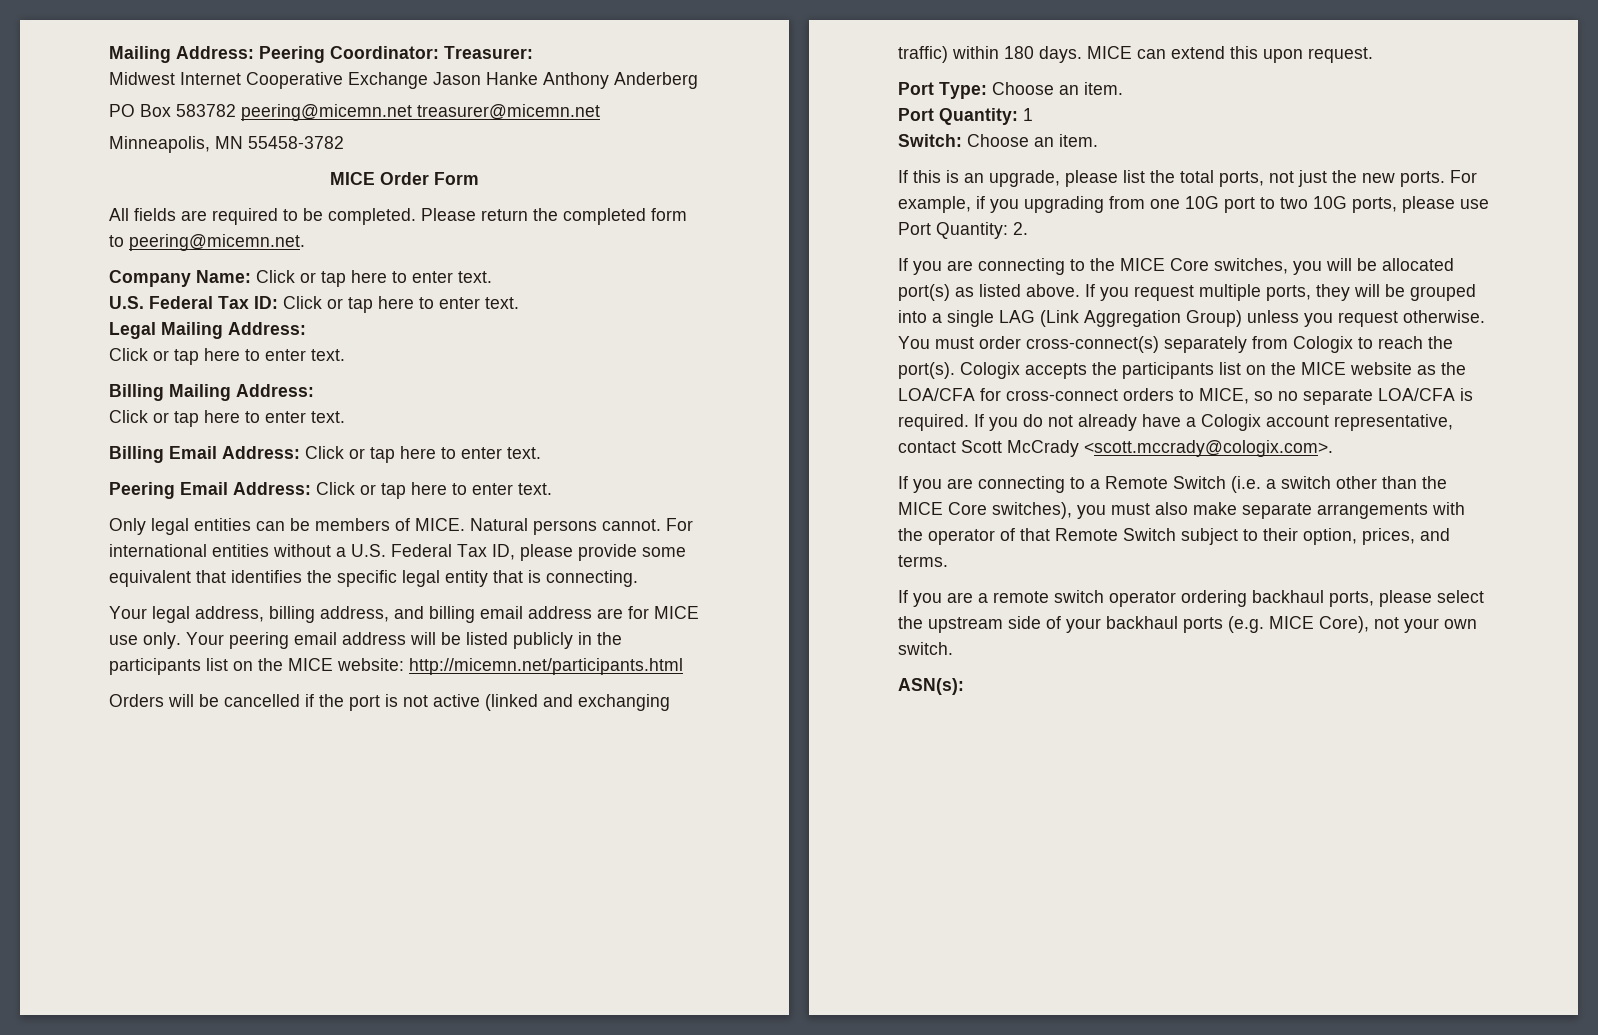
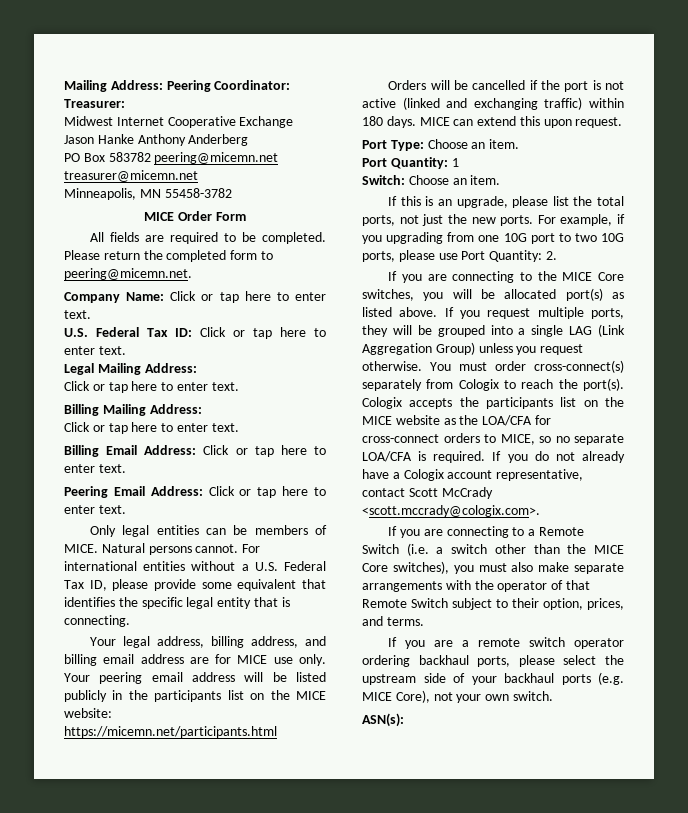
[409,658,683,675] http://micemn.net/participants.html -> [64,726,277,738] https://micemn.net/participants.html

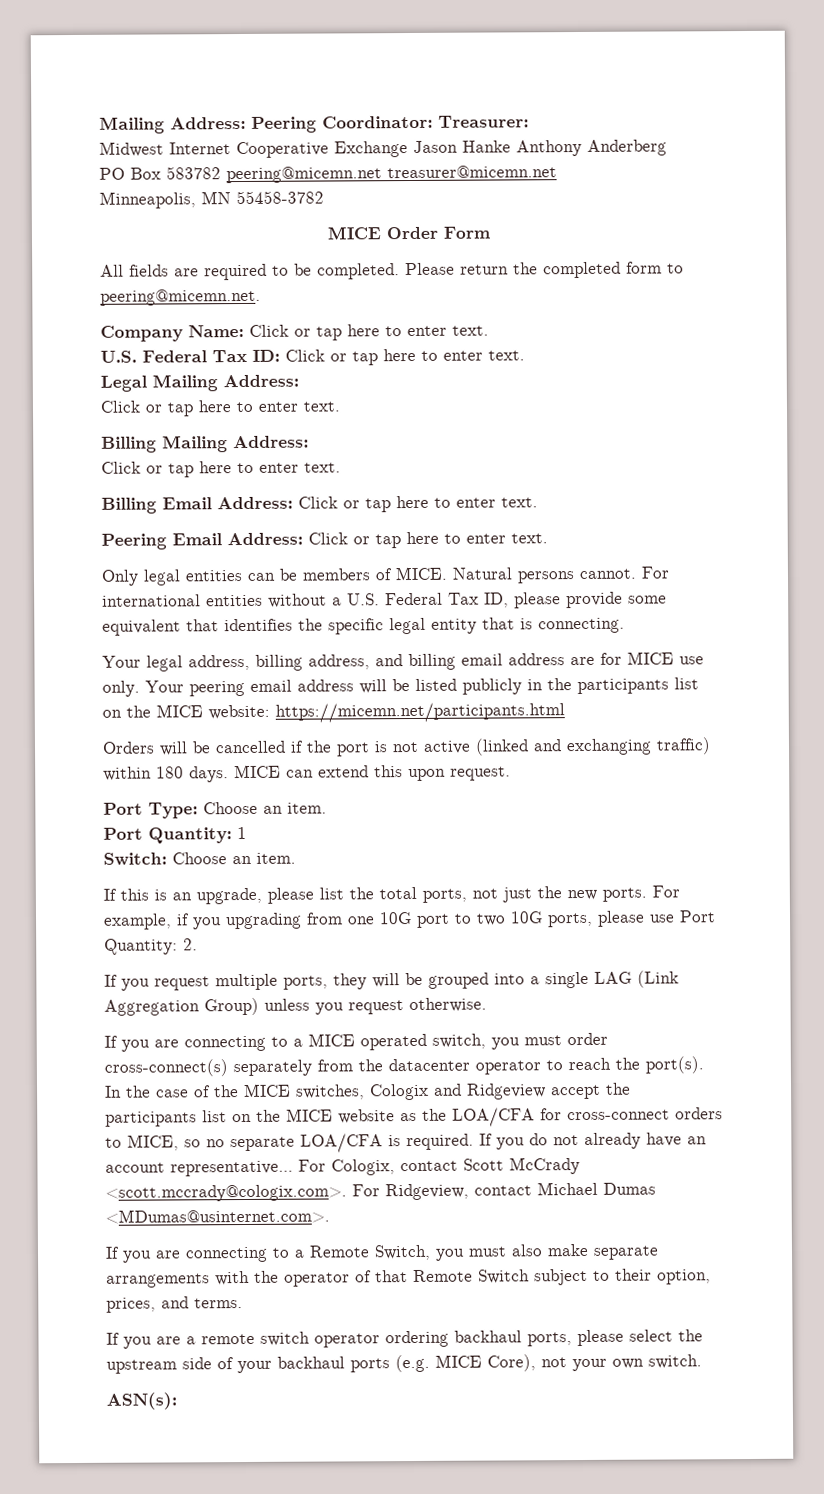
[427,271,624,283] [362,288,624,301] [362,307,480,319] are connecting to the MICE Core switches, you will be allocated port(s) as listed above. If you -> (150, 984) none
[430,362,451,371] You -> [104,1033,520,1052] // If you are connecting to a MICE operated switch, you
[458,379,499,391] Cologix -> [358,1058,541,1075] the datacenter operator
[362,397,453,409] Cologix accepts -> [105,1083,601,1101] In the case of the MICE switches, Cologix and Ridgeview accept
[392,469,584,481] a Cologix account representative, -> [687,1136,707,1145] [105,1159,395,1177] an account representative… For Cologix,
(540, 511) none -> [352,1181,656,1201] [105,1208,330,1224] For Ridgeview, contact Michael Dumas <MDumas@usinternet.com>.
[362,543,624,556] [362,561,449,574] Switch (i.e. a switch other than the MICE Core switches), -> [374,1244,431,1261] Switch,

